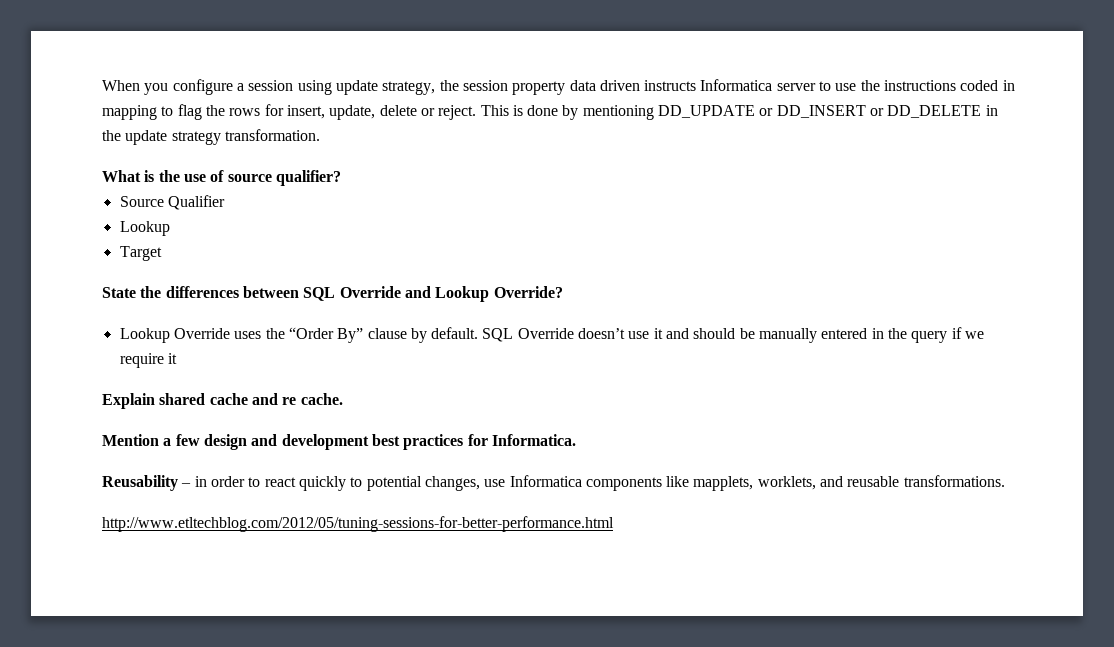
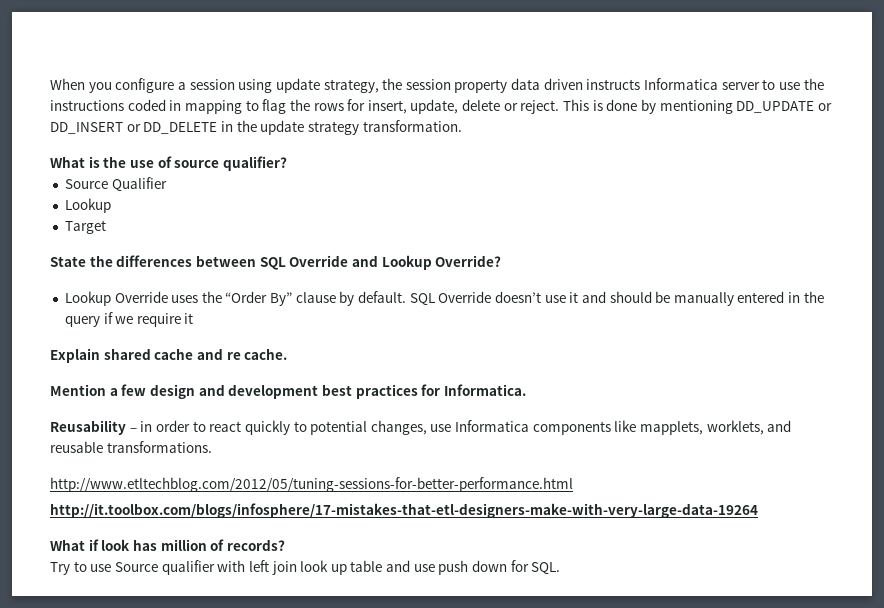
(614, 524) none -> [50,503,758,518] [50,539,285,551] [50,560,561,575] // http://it.toolbox.com/blogs/infosphere/17-mistakes-that-etl-designers-make-with-very-large-data-19264 // What if look has million of records? // Try to use Source qualifier with left join look up table and use push down for SQL.

